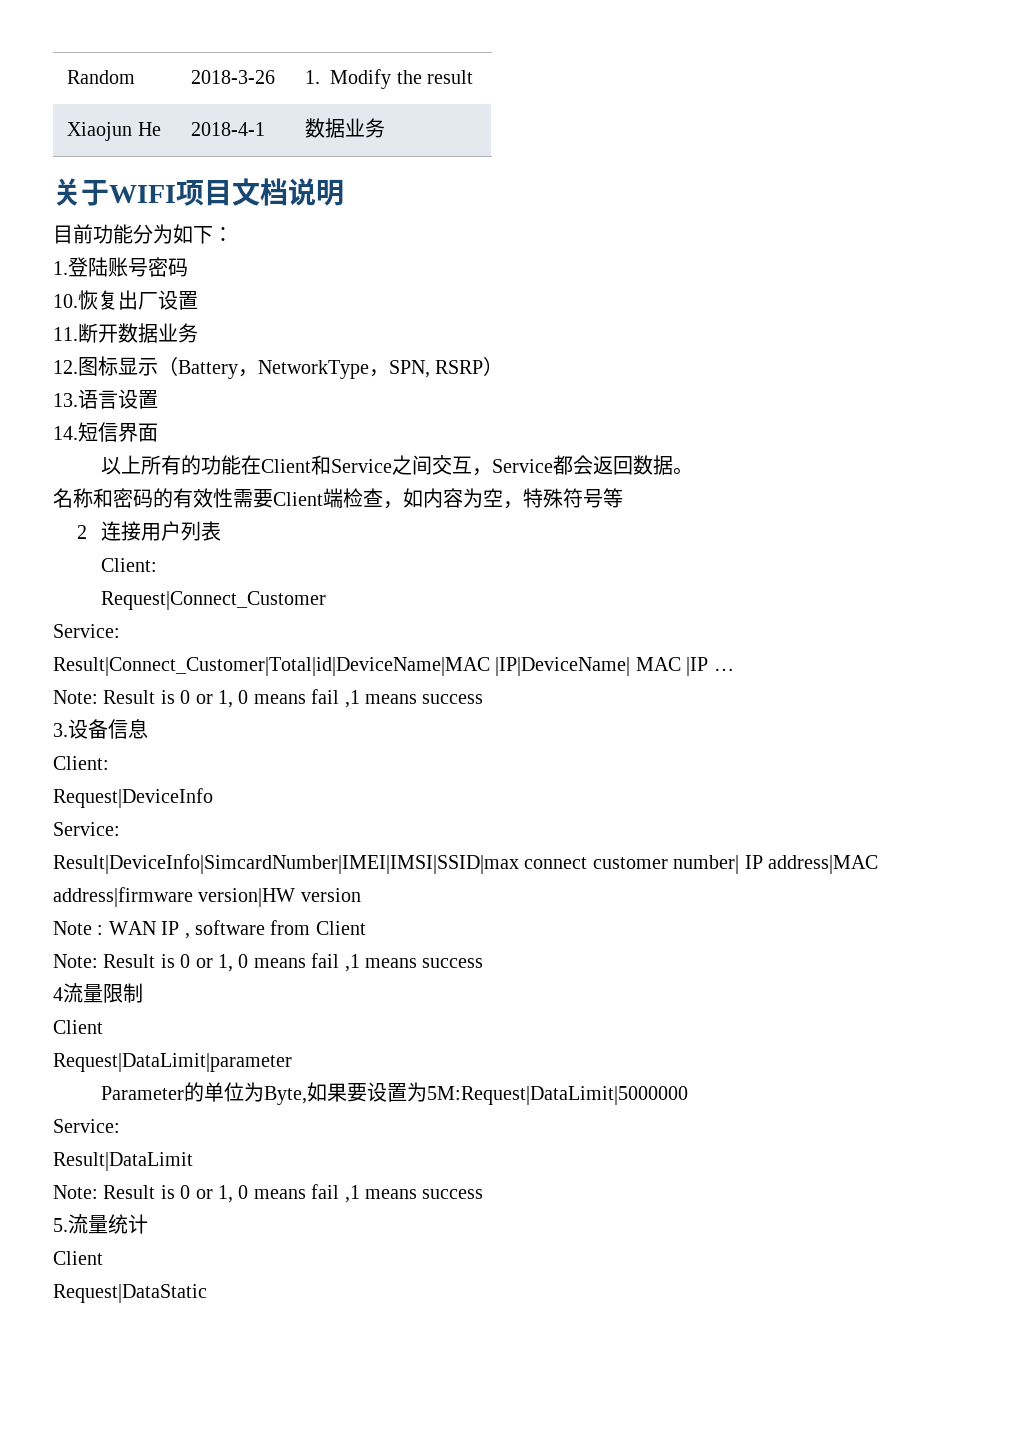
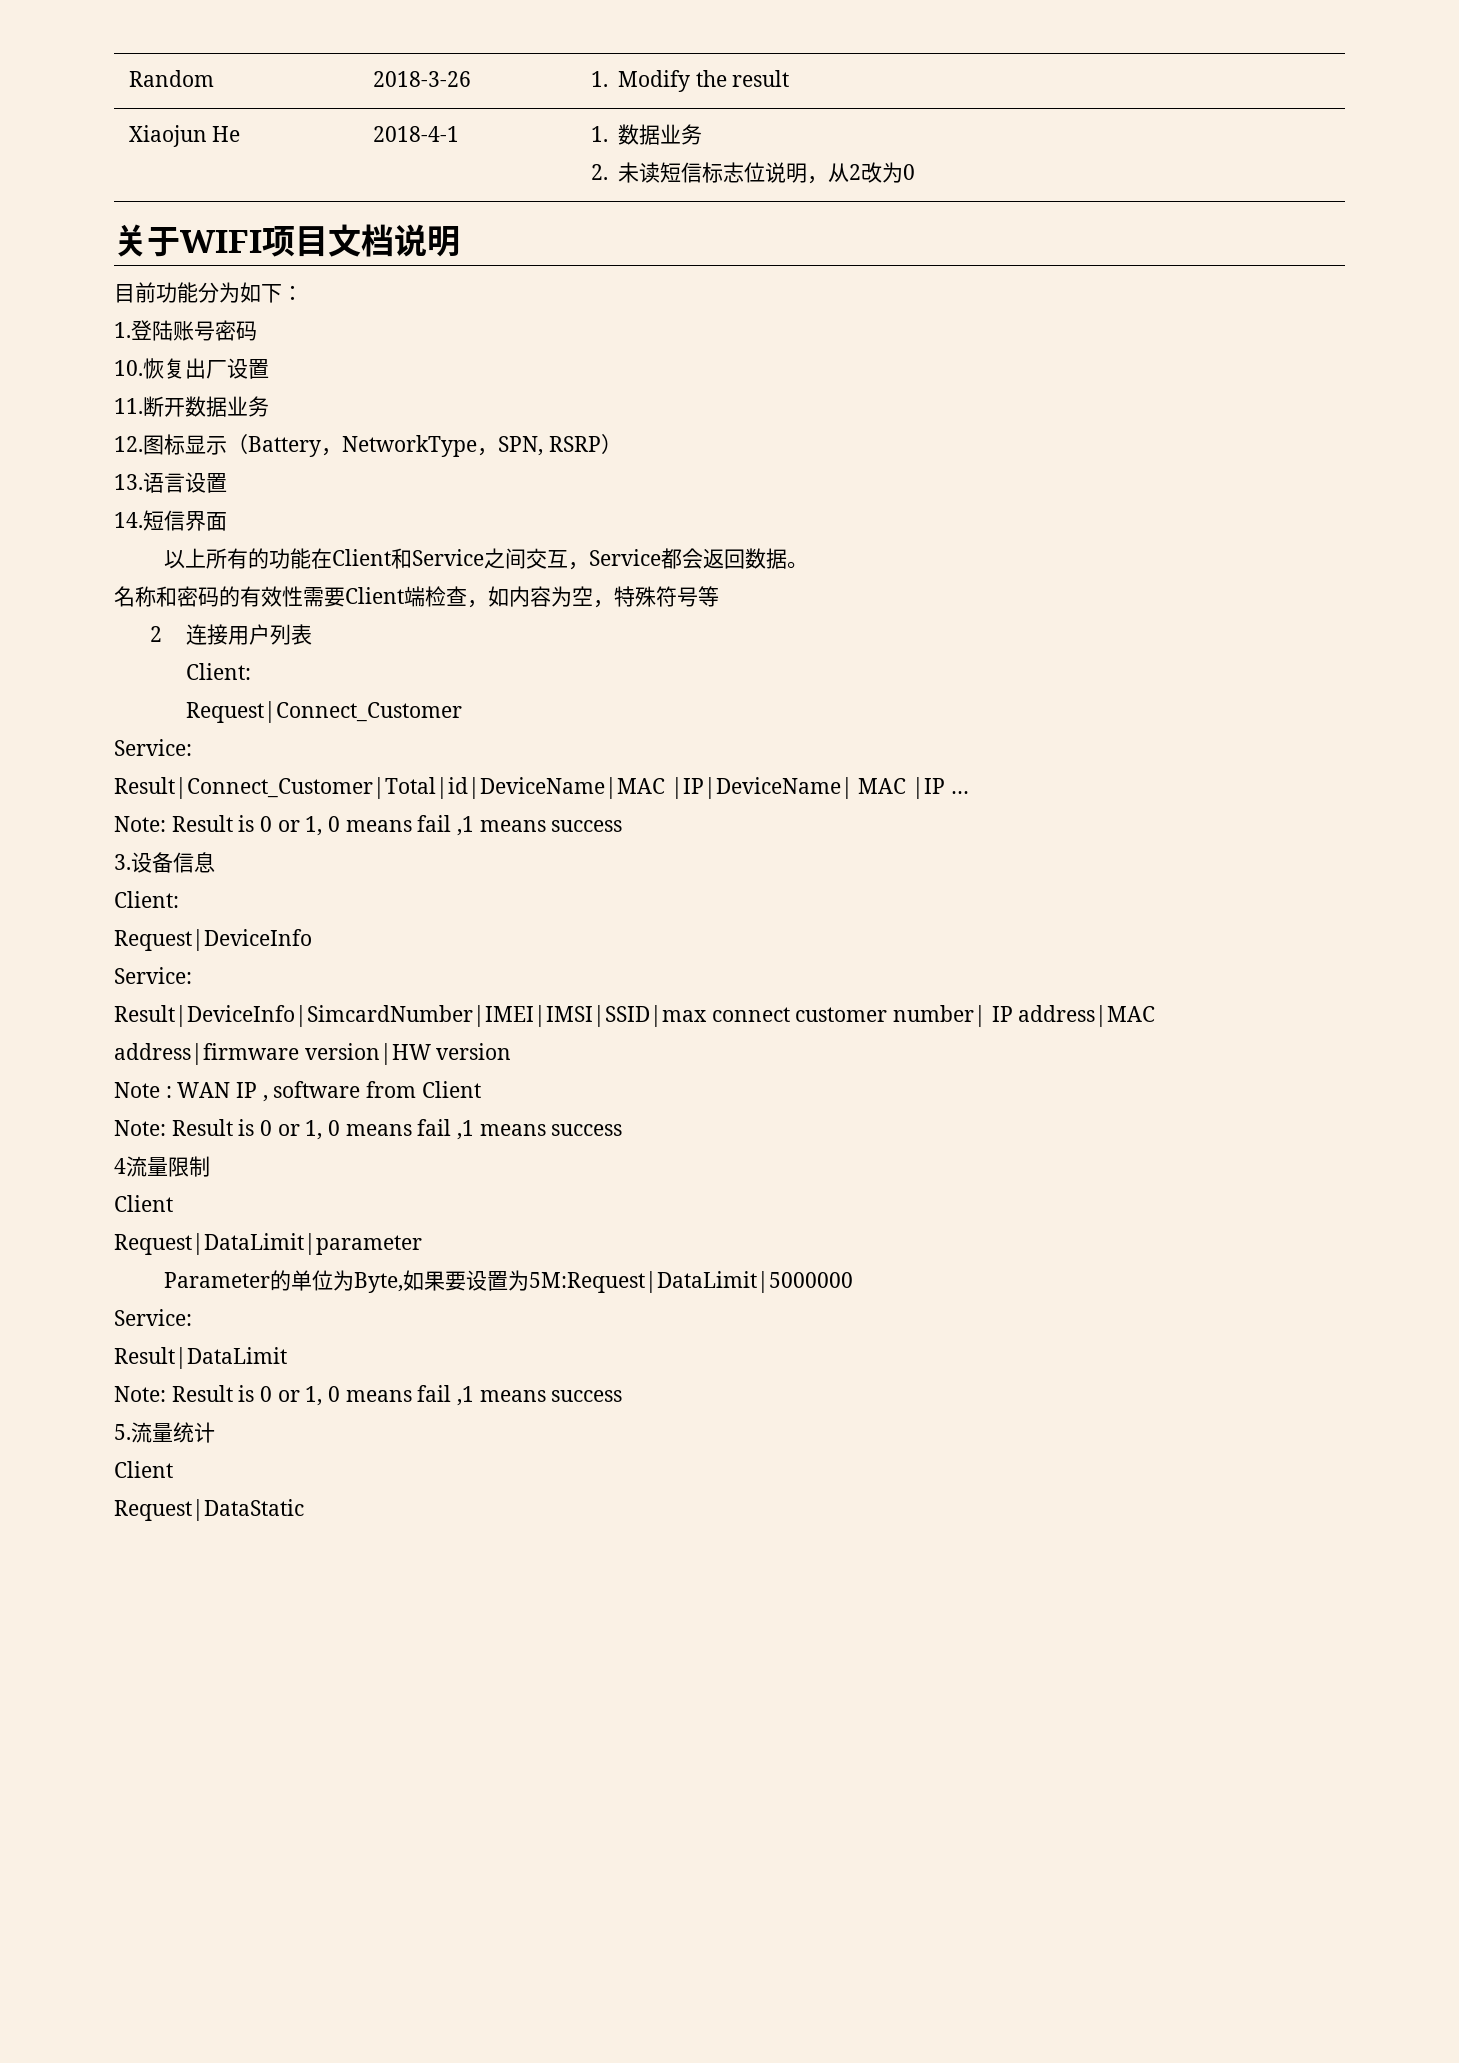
[305,118,386,138] 数据业务 -> [590,124,703,145] [590,162,916,184] 1.数据业务 // 2.未读短信标志位说明，从2改为0

